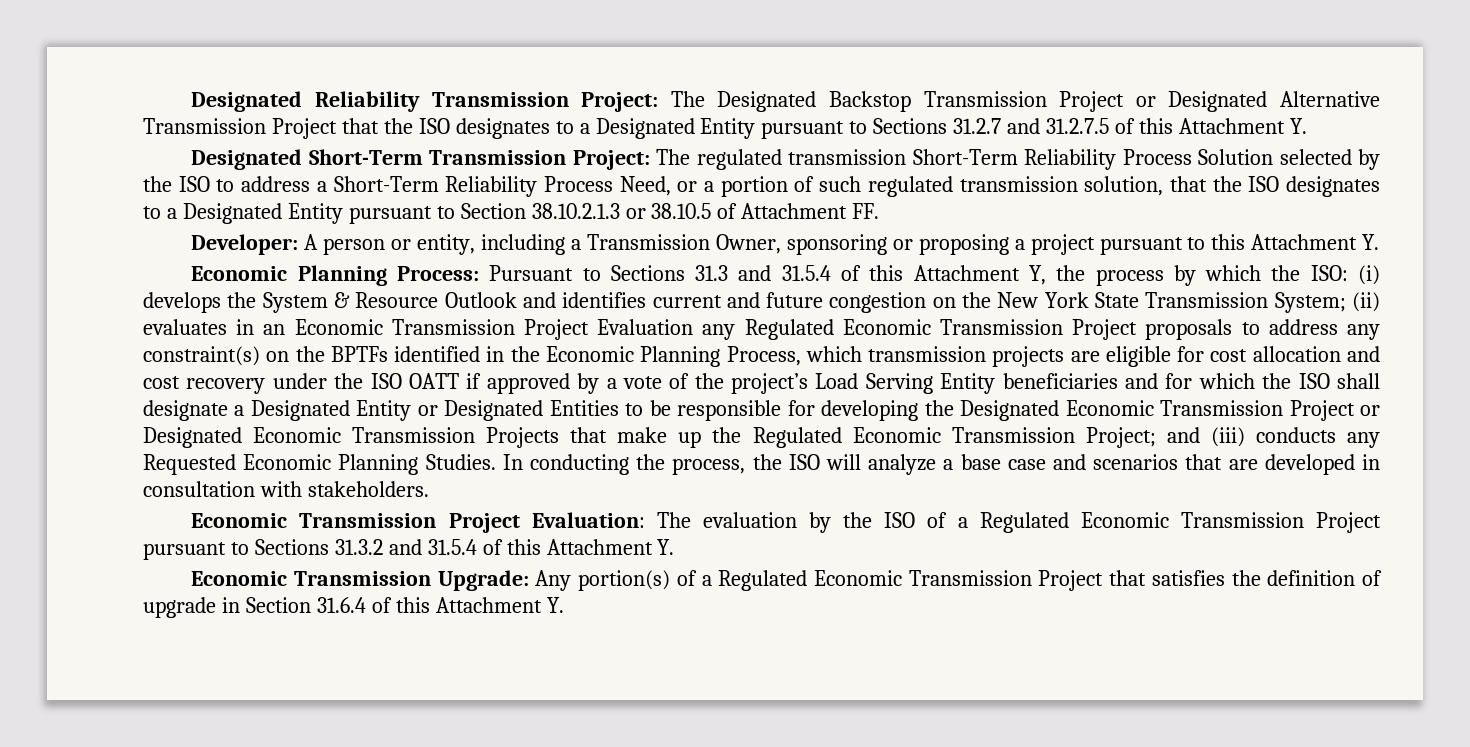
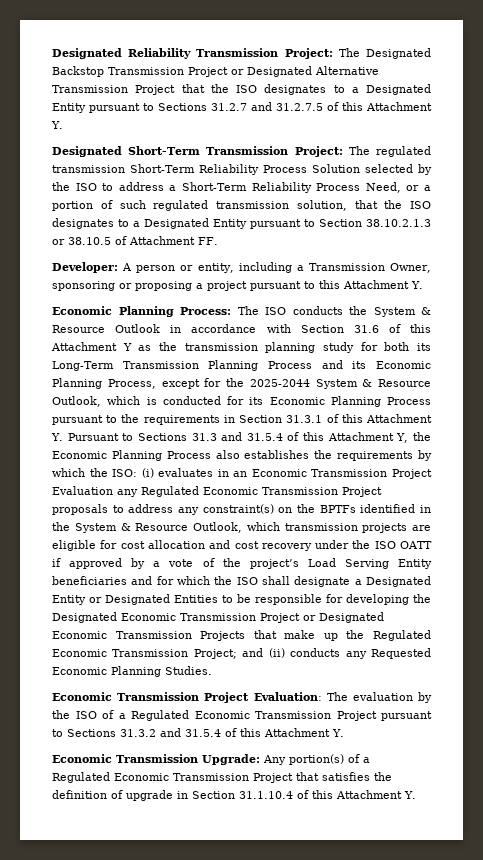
(479, 273) none -> [237,306,431,317] [52,324,431,333] [51,342,432,353] [52,360,432,371] [52,378,431,389] [52,396,431,407] [52,414,433,425] [51,433,63,441] The ISO conducts the System & Resource Outlook in accordance with Section 31.6 of this Attachment Y as the transmission planning study for both its Long-Term Transmission Planning Process and its Economic Planning Process, except for the 2025-2044 System & Resource Outlook, which is conducted for its Economic Planning Process pursuant to the requirements in Section 31.3.1 of this Attachment Y.
[1095,269,1164,286] process -> [52,450,414,461] Economic Planning Process also establishes the requirements
[143,292,1380,313] develops the System & Resource Outlook and identifies current and future congestion on the New York State Transmission System; (ii) -> (154, 473) none
[545,346,801,367] Economic Planning Process, -> [74,522,242,533] System & Resource Outlook,
[1210,427,1245,447] (iii) -> [268,648,285,658] (ii)
[502,454,1381,475] [143,481,429,497] In conducting the process, the ISO will analyze a base case and scenarios that are developed in consultation with stakeholders. -> (212, 670) none
[316,597,366,613] 31.6.4 -> [239,791,293,799] 31.1.10.4

